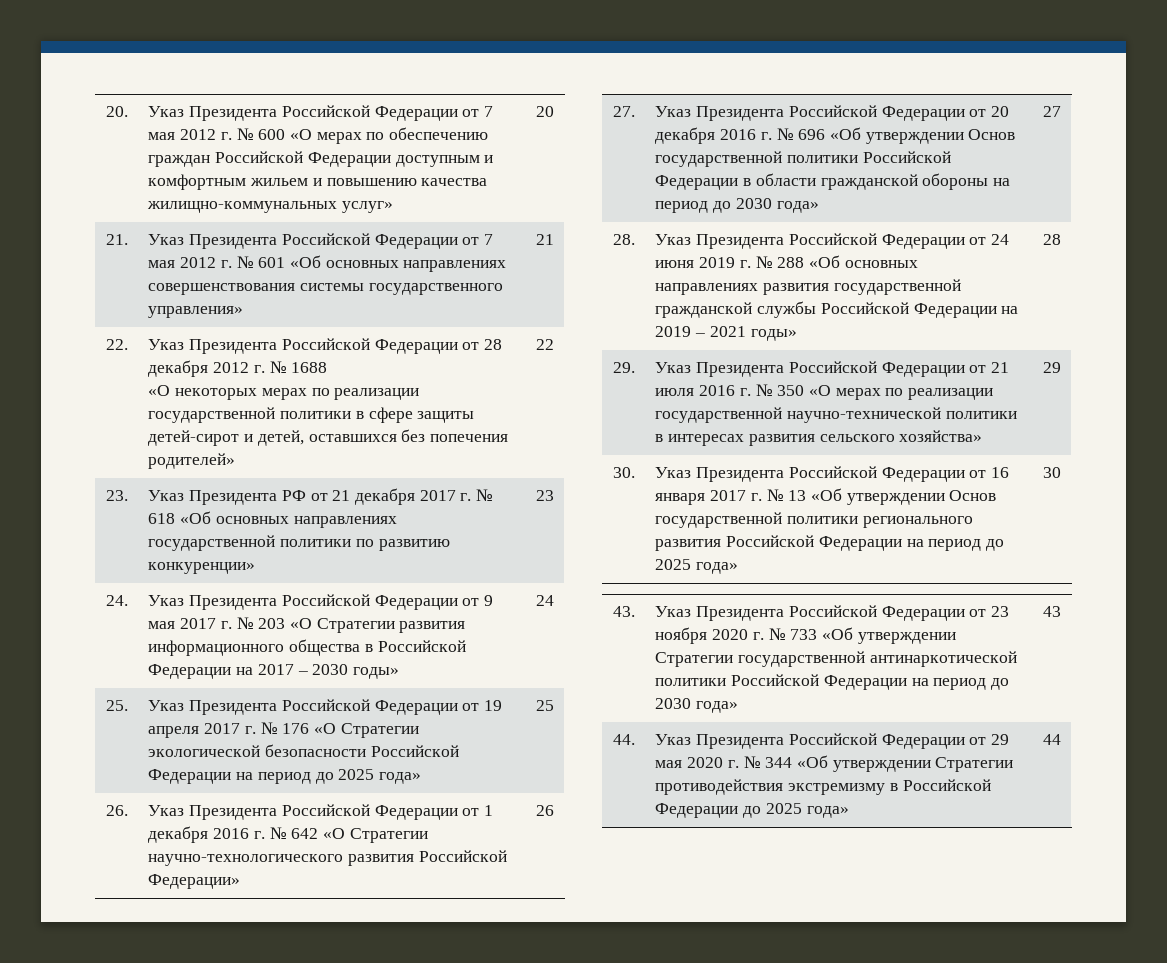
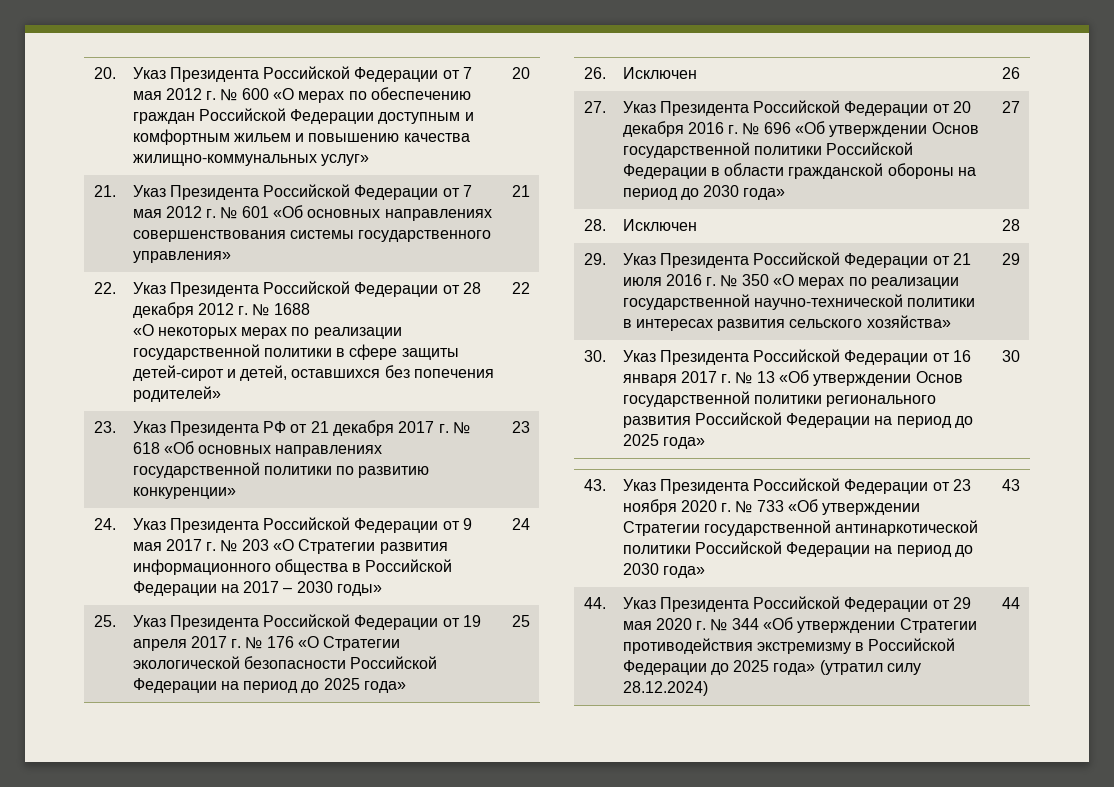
[148,804,493,820] [148,826,428,843] [148,850,507,866] [148,874,241,889] Указ Президента Российской Федерации от 1 декабря 2016 г. № 642 «О Стратегии научно-технологического развития Российской Федерации» -> [622,67,697,79] Исключен
[655,233,1009,249] [655,255,918,268] [655,279,961,295] [655,301,1019,318] [655,326,797,341] Указ Президента Российской Федерации от 24 июня 2019 г. № 288 «Об основных направлениях развития государственной гражданской службы Российской Федерации на 2019 – 2021 годы» -> [622,219,697,231] Исключен
(849, 812) none -> [819,660,922,675] [622,681,708,696] (утратил силу 28.12.2024)

